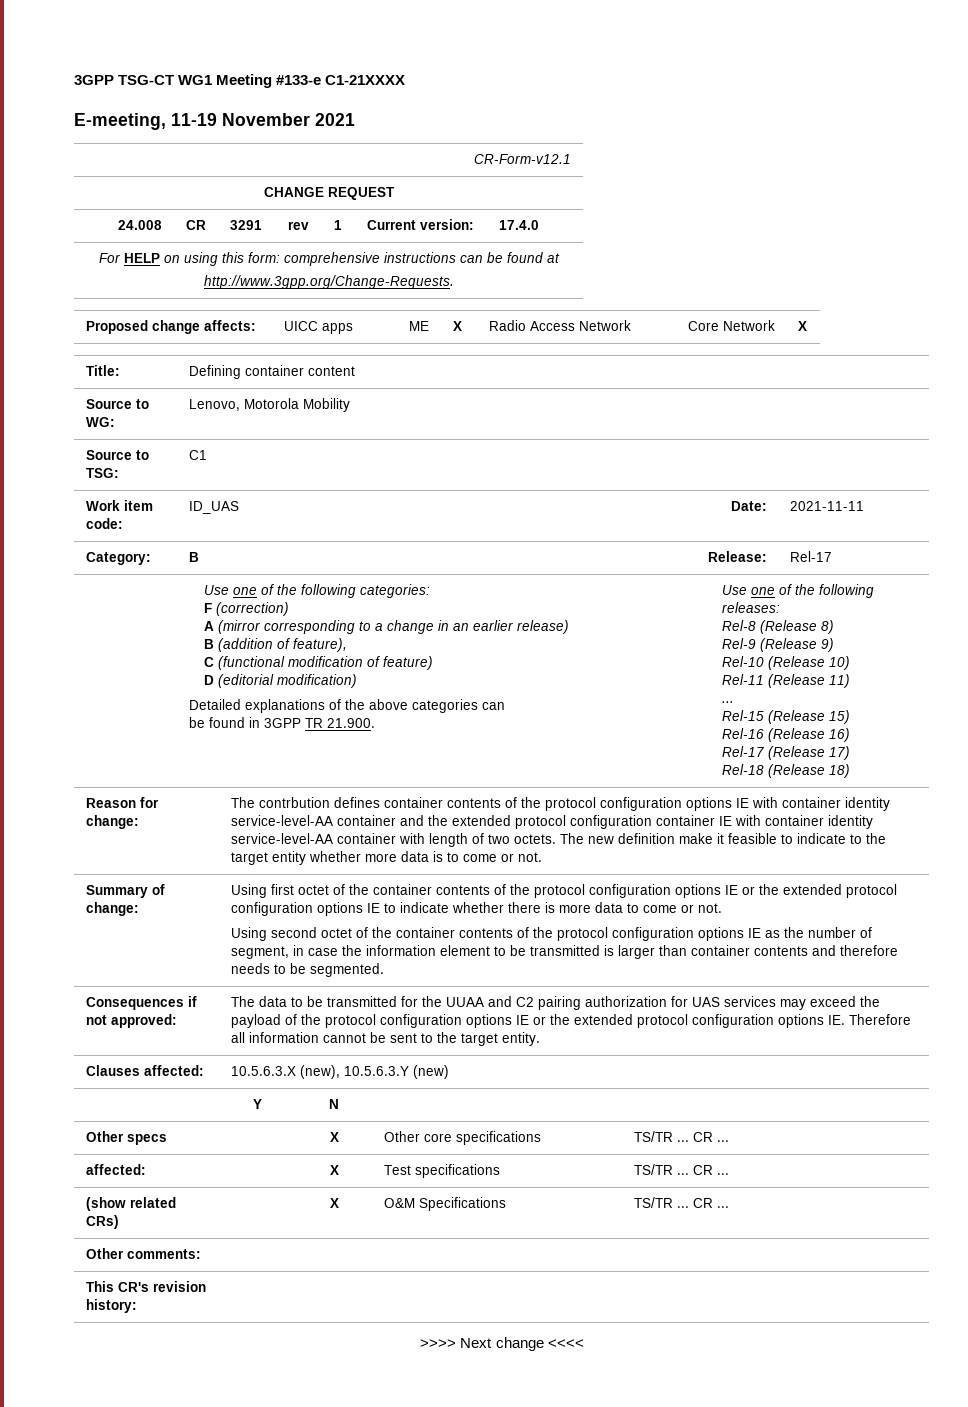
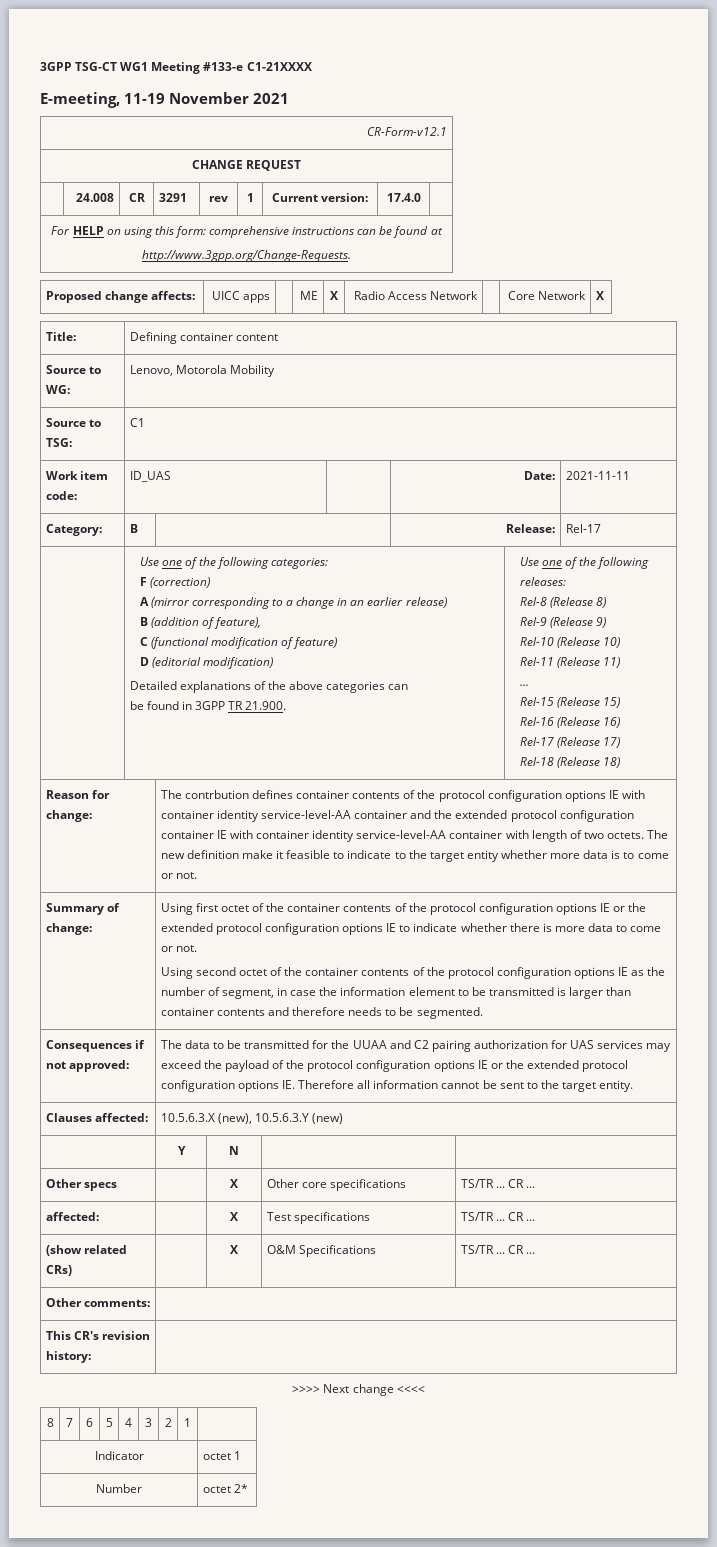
(584, 1343) none -> [46,1418,54,1427] [66,1418,73,1427] [86,1418,93,1427] [105,1418,113,1427] [125,1418,132,1427] [145,1418,152,1427] [164,1418,172,1427] [184,1418,191,1427] [94,1451,144,1460] [202,1451,241,1460] [96,1484,142,1493] [202,1484,248,1493] // 8 | 7 | 6 | 5 | 4 | 3 | 2 | 1 | // Indicator | octet 1 // Number | octet 2*

